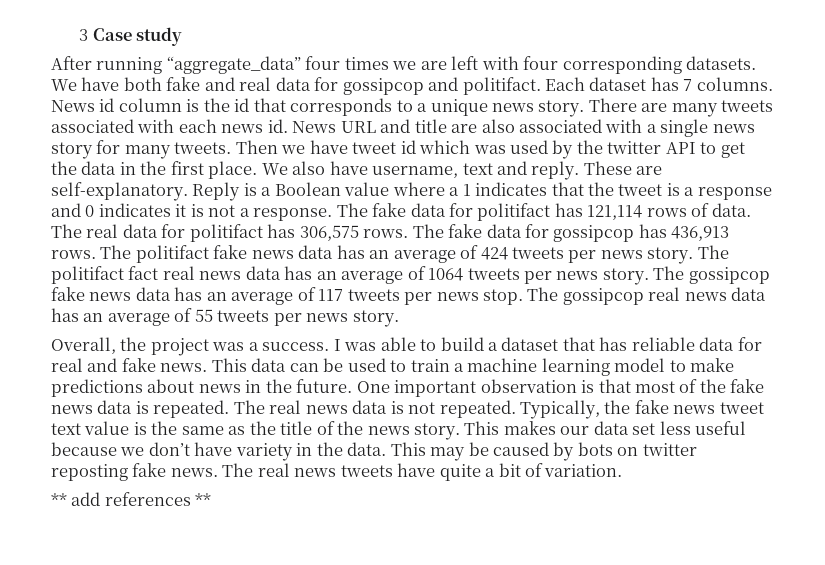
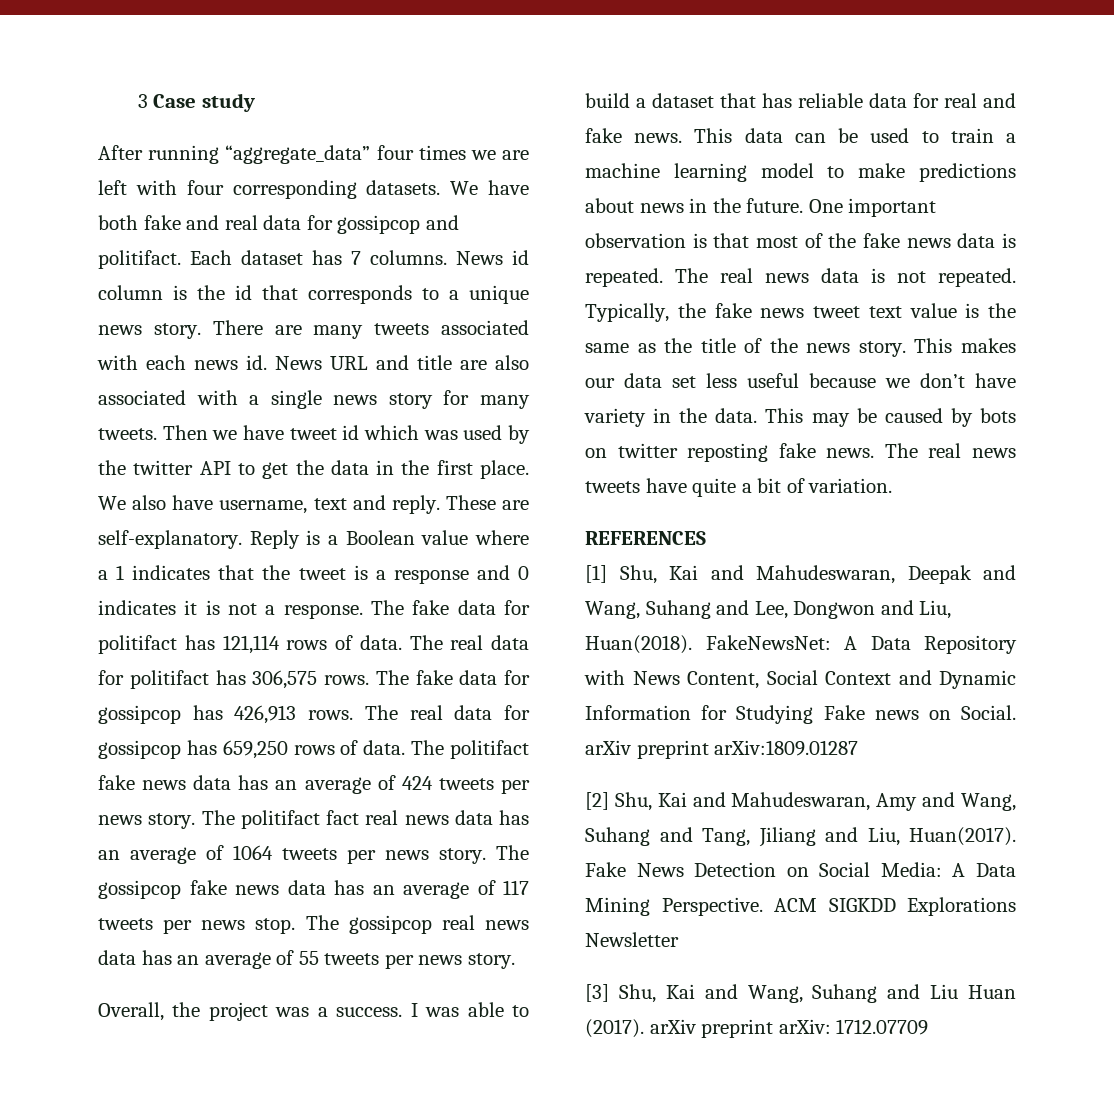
[671,226,730,241] [51,245,132,259] 436,913 rows. The -> [234,705,530,724] [98,740,445,759] 426,913 rows. The real data for gossipcop has 659,250 rows of data. The
[51,492,212,506] ** add references ** -> [585,531,706,545] [585,565,1016,584] [585,600,952,619] [585,635,1017,654] [584,670,1016,689] [585,705,1017,724] [585,740,859,759] [585,792,1016,811] [585,827,1016,847] [585,862,1016,877] [585,897,1016,916] [585,932,679,947] [585,984,1016,1003] [585,1019,929,1038] REFERENCES // [1] Shu, Kai and Mahudeswaran, Deepak and Wang, Suhang and Lee, Dongwon and Liu, Huan(2018). FakeNewsNet: A Data Repository with News Content, Social Context and Dynamic Information for Studying Fake news on Social. arXiv preprint arXiv:1809.01287 // [2] Shu, Kai and Mahudeswaran, Amy and Wang, Suhang and Tang, Jiliang and Liu, Huan(2017). Fake News Detection on Social Media: A Data Mining Perspective. ACM SIGKDD Explorations Newsletter // [3] Shu, Kai and Wang, Suhang and Liu Huan (2017). arXiv preprint arXiv: 1712.07709

